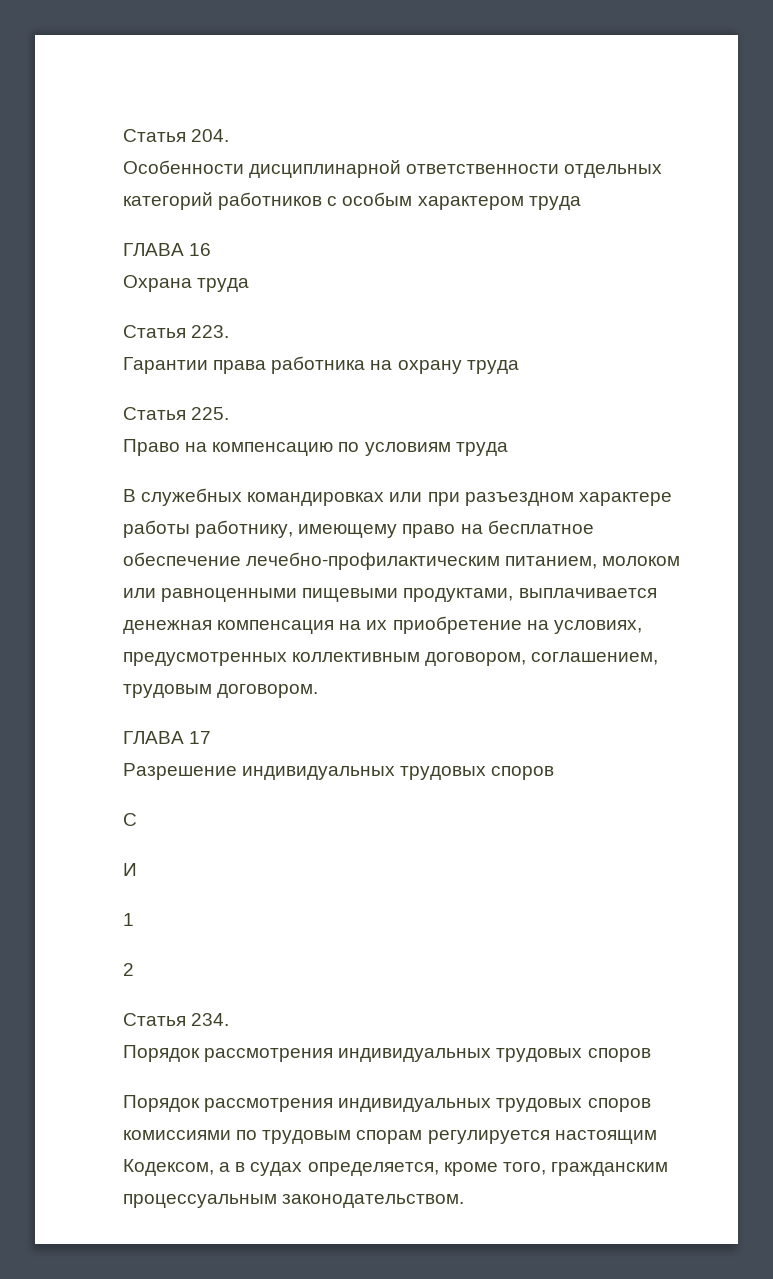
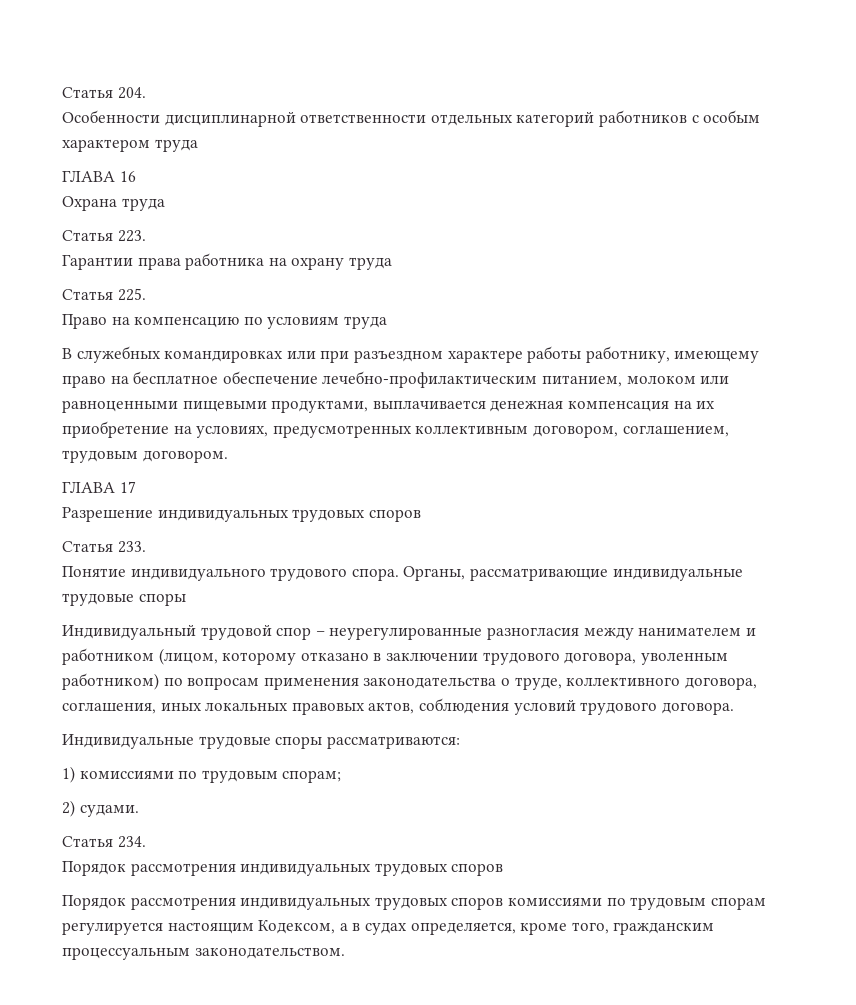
[123,813,137,826] [123,863,137,876] [123,913,134,926] [123,963,134,976] С // И // 1 // 2 -> [62,541,146,553] [62,566,743,581] [62,593,186,606] [62,624,756,640] [62,648,728,665] [62,673,757,690] [62,698,734,715] [62,734,460,749] [62,766,342,783] [62,800,139,817] Статья 233. // Понятие индивидуального трудового спора. Органы, рассматривающие индивидуальные трудовые споры // Индивидуальный трудовой спор – неурегулированные разногласия между нанимателем и работником (лицом, которому отказано в заключении трудового договора, уволенным работником) по вопросам применения законодательства о труде, коллективного договора, соглашения, иных локальных правовых актов, соблюдения условий трудового договора. // Индивидуальные трудовые споры рассматриваются: // 1) комиссиями по трудовым спорам; // 2) судами.

